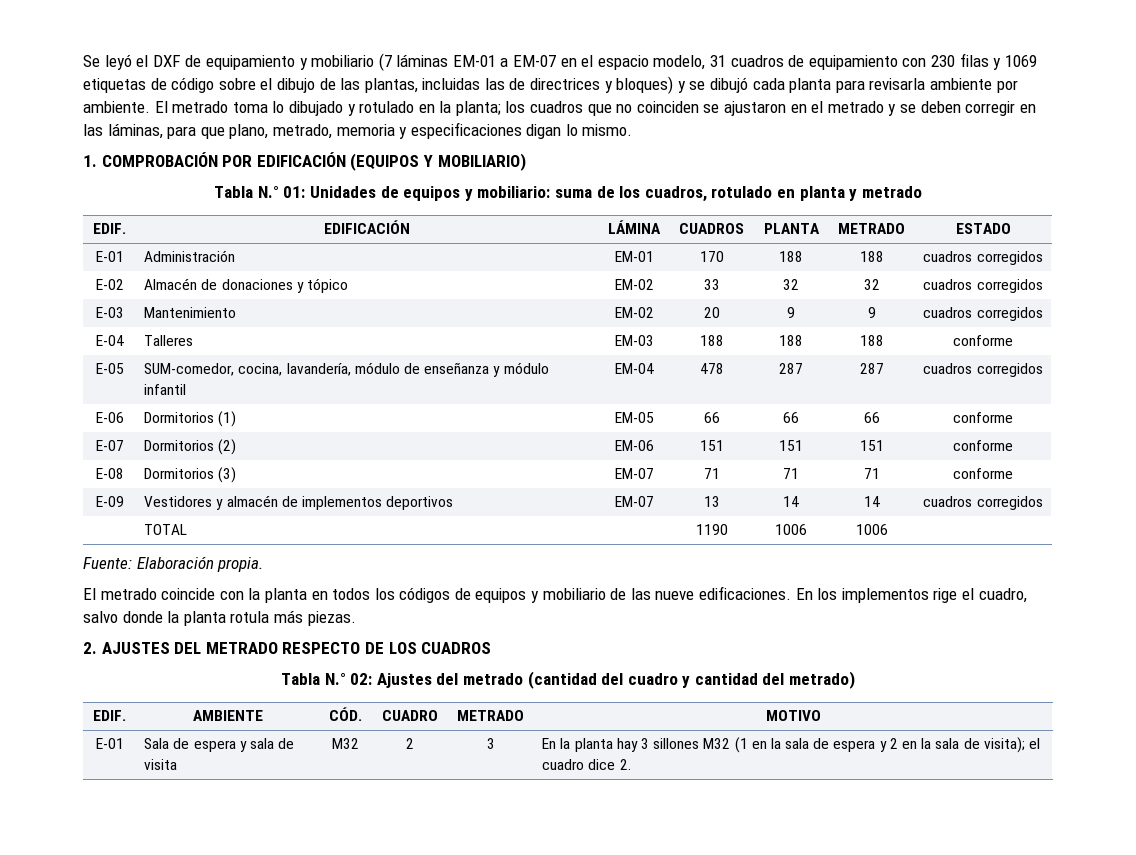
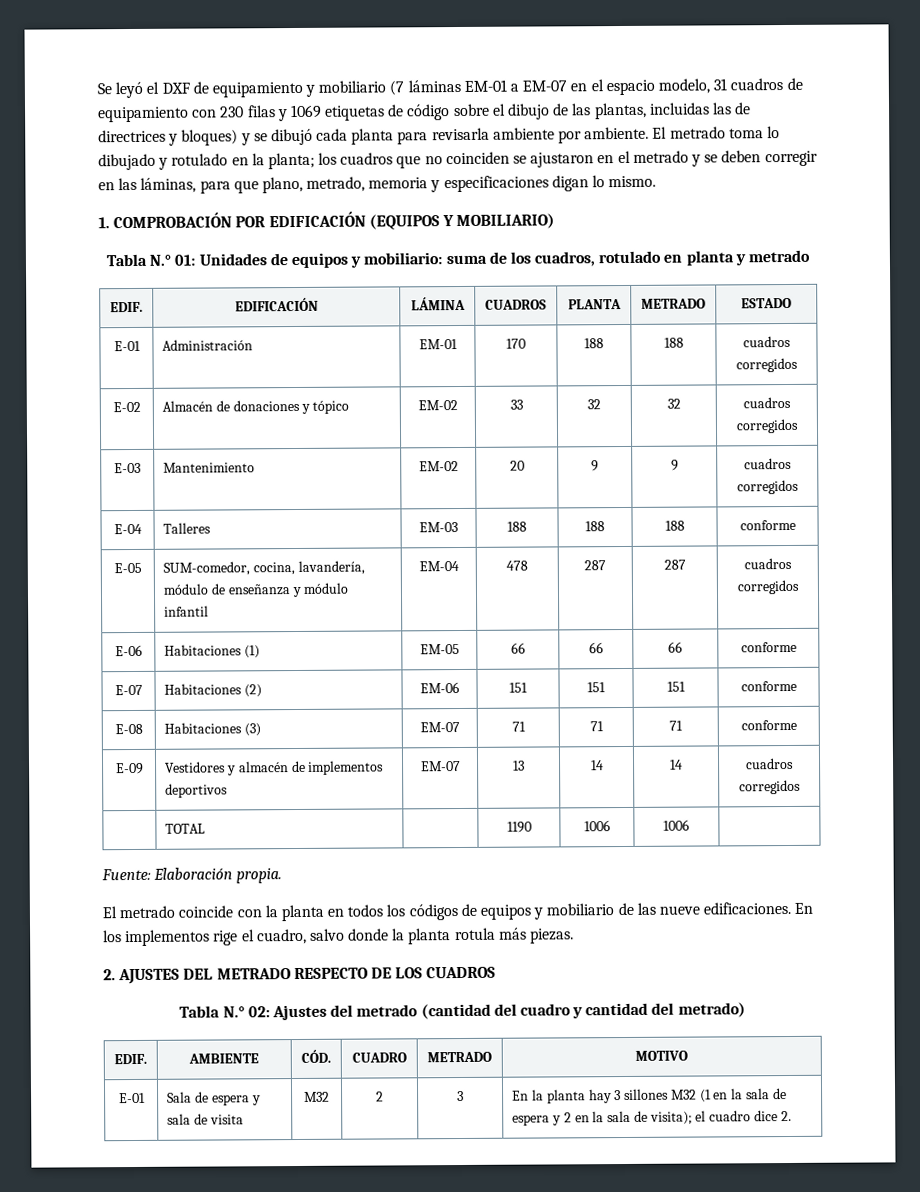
[144,412,215,423] Dormitorios -> [164,644,243,656] Habitaciones
[144,440,215,451] Dormitorios -> [164,683,243,695] Habitaciones
[144,468,215,479] Dormitorios -> [164,722,243,734] Habitaciones

